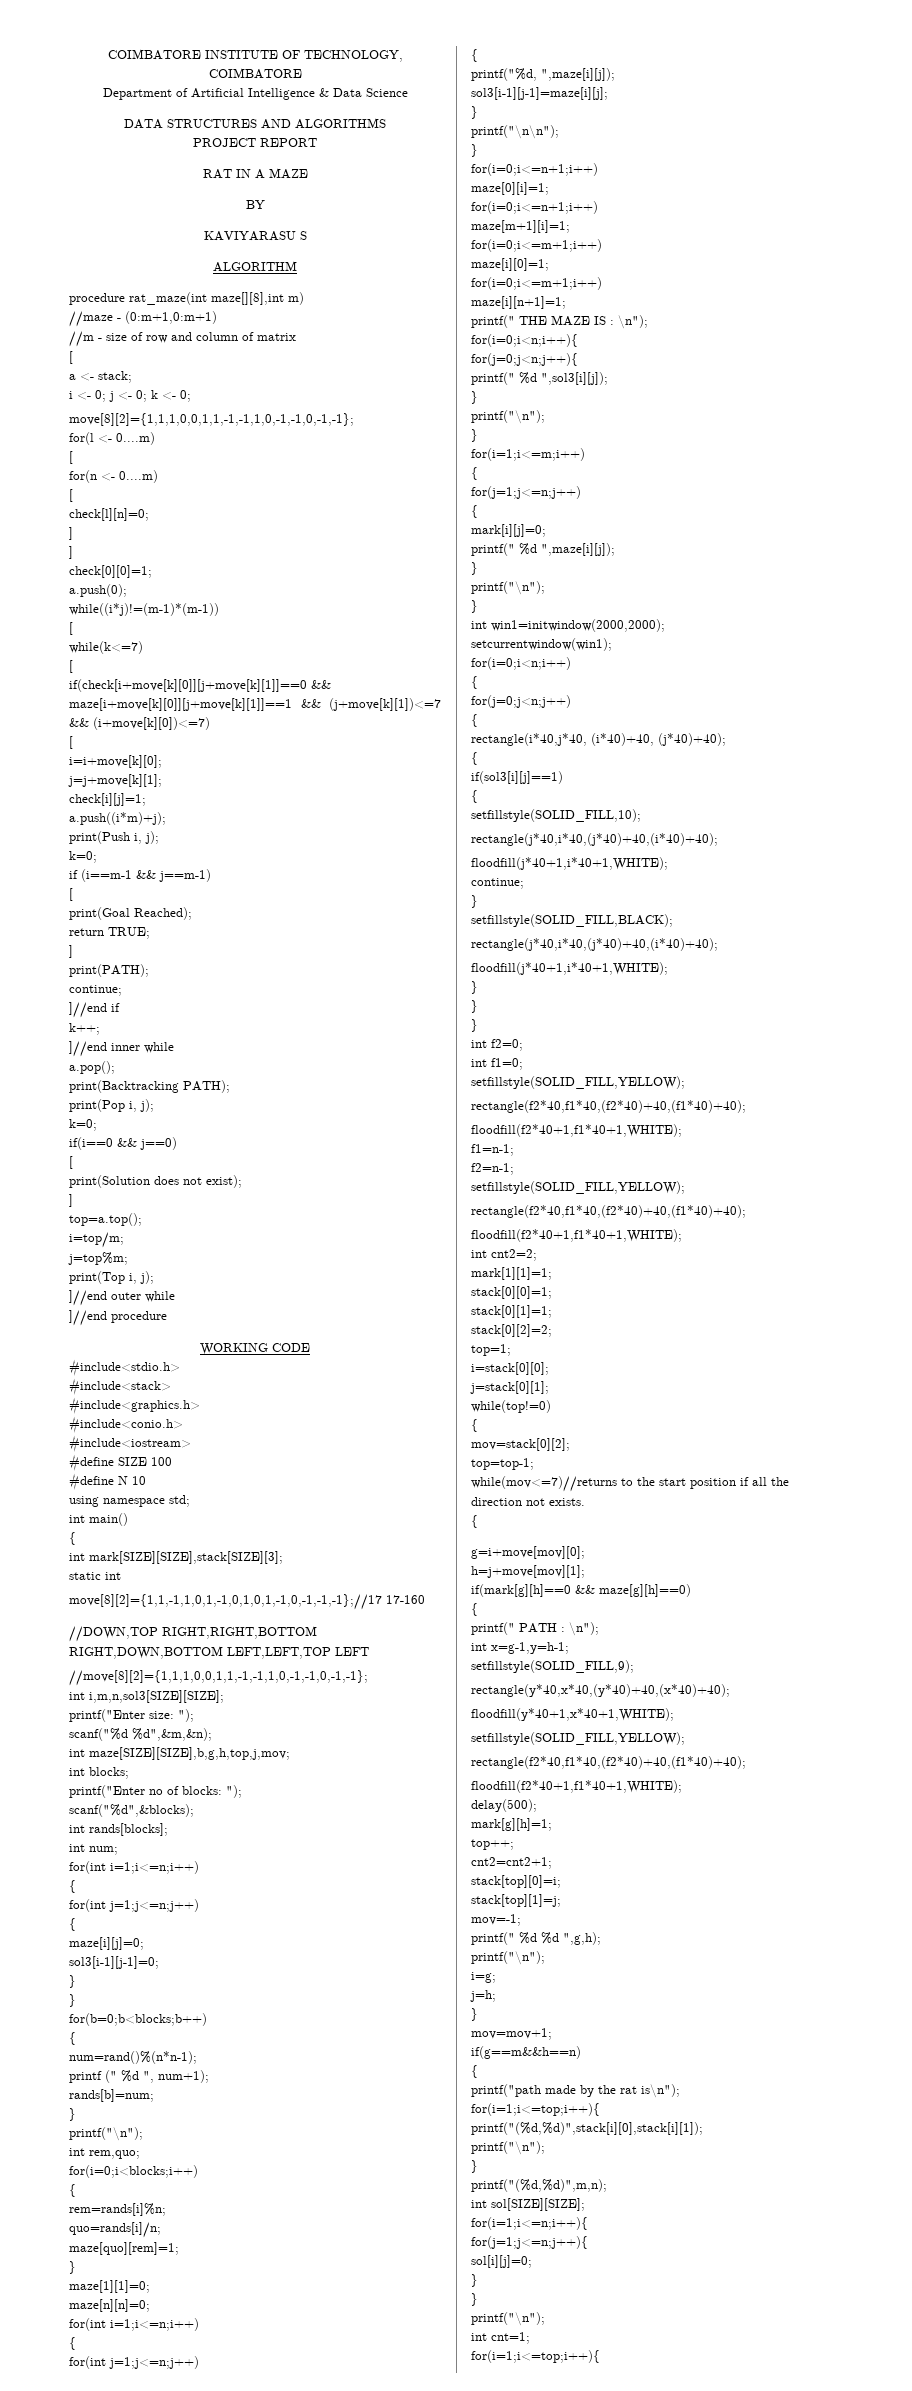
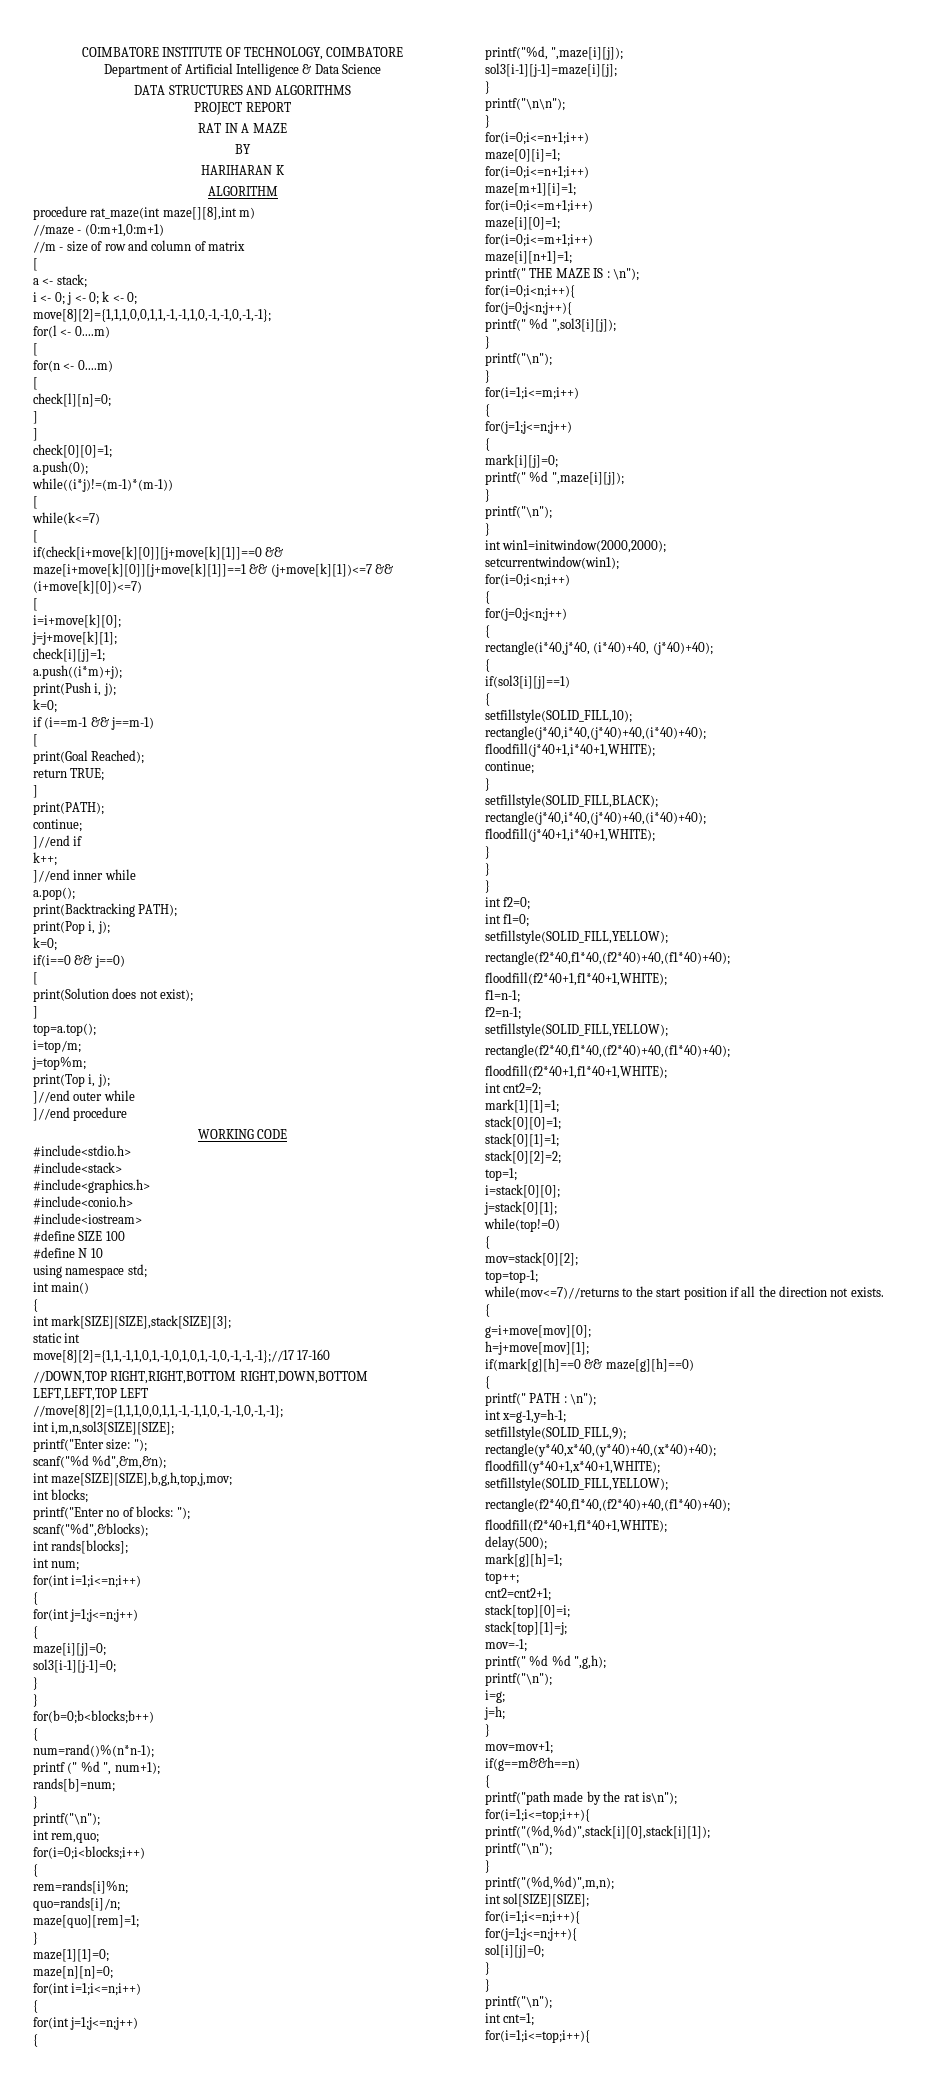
[203,231,307,241] KAVIYARASU S -> [201,165,285,175] HARIHARAN K

